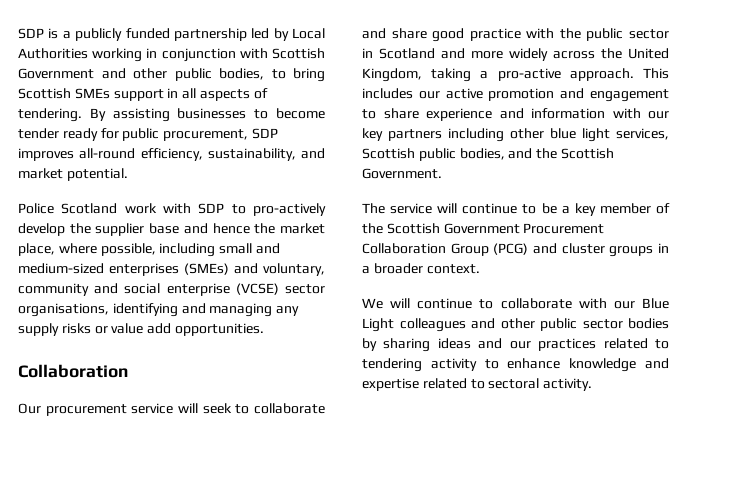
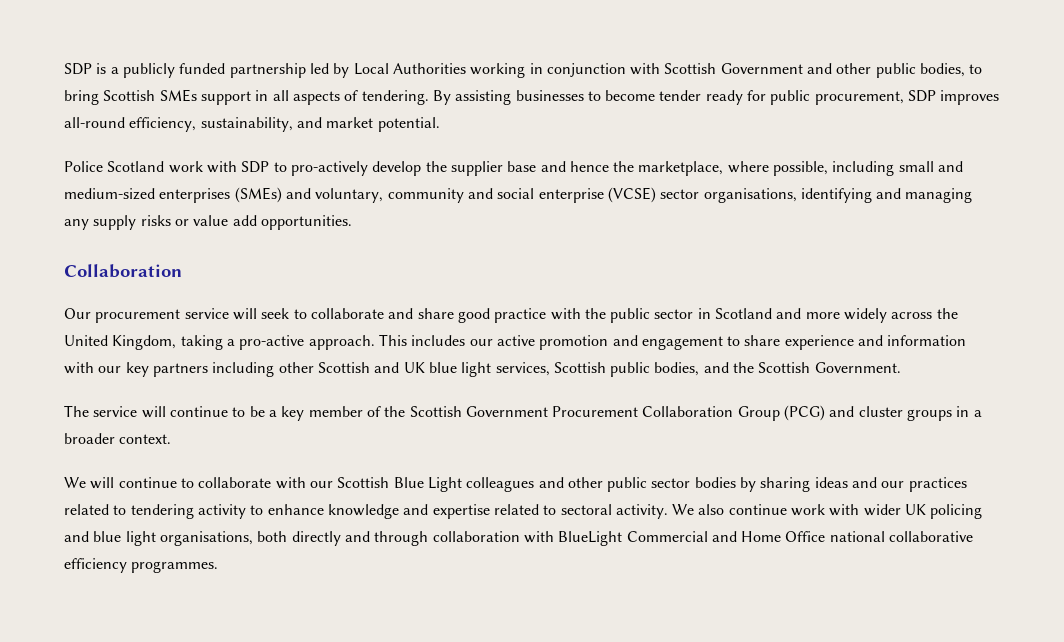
[280,223,326,234] [18,243,55,256] market place, -> [638,161,724,176] marketplace,
(544, 133) none -> [317,362,425,373] Scottish and UK
(635, 305) none -> [337,477,390,488] Scottish
(593, 384) none -> [672,504,983,519] [64,531,974,546] [64,558,219,573] We also continue work with wider UK policing and blue light organisations, both directly and through collaboration with BlueLight Commercial and Home Office national collaborative efficiency programmes.

